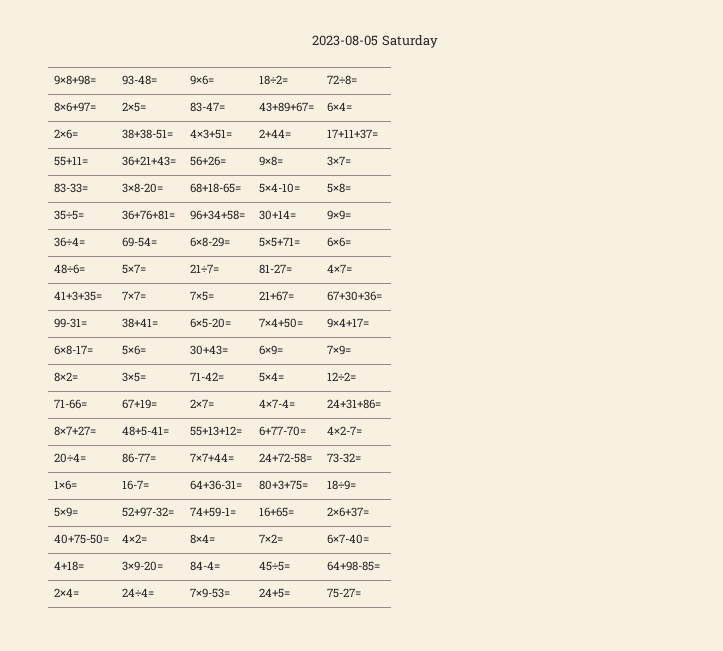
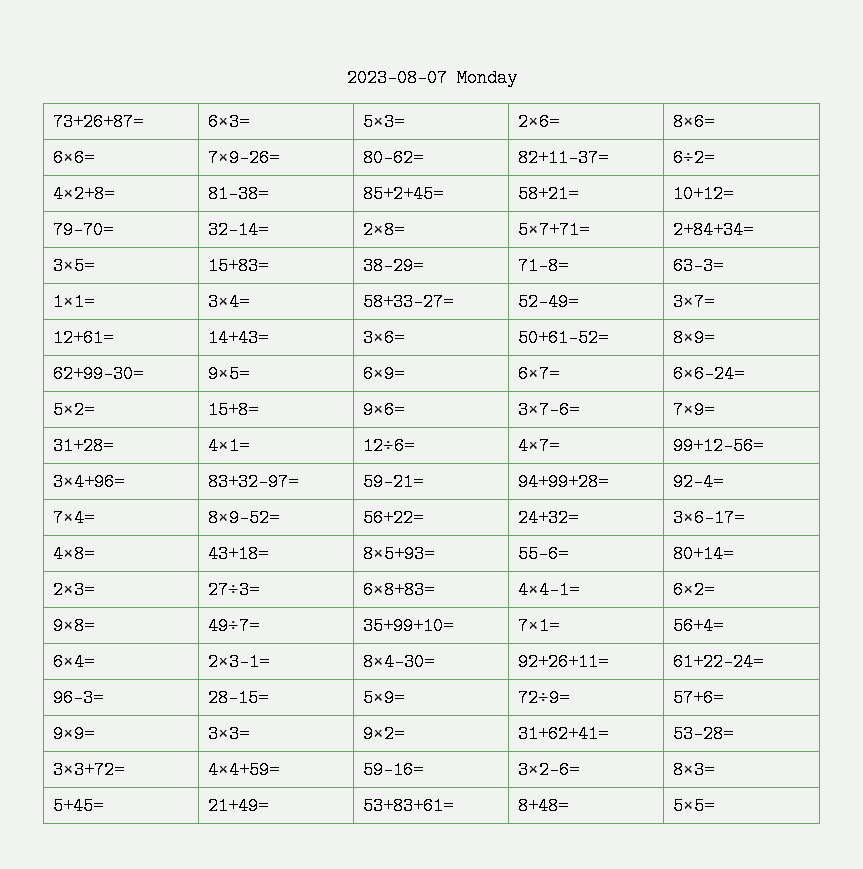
[312,35,438,48] [54,75,97,85] [122,75,158,85] [190,75,215,85] [259,75,289,85] [327,75,358,85] [54,102,97,112] [122,102,147,112] [190,102,226,112] [259,102,315,112] [327,102,353,112] [54,129,79,139] [122,129,174,139] [190,129,233,139] [259,129,292,138] [327,129,379,139] [54,156,89,166] [122,156,177,166] [190,156,227,166] [259,156,284,166] [327,156,352,166] [54,183,89,193] [122,183,164,193] [190,183,242,193] [259,183,301,193] [327,183,352,193] [54,210,85,220] [122,210,176,220] [190,210,246,220] [259,210,297,220] [327,210,352,220] [54,237,86,247] [122,237,158,247] [190,237,231,247] [259,237,301,247] [327,237,352,247] [54,264,86,274] [122,264,147,274] [190,264,220,273] [259,264,293,274] [327,264,353,273] [54,291,103,301] [122,291,147,300] [190,291,215,301] [259,291,295,301] [327,291,383,301] [54,318,88,328] [122,318,159,328] [190,318,232,328] [259,318,304,328] [327,318,370,328] [54,345,94,355] [122,345,147,355] [190,345,229,355] [259,345,284,355] [327,345,352,355] [54,372,79,382] [122,372,147,382] [190,372,225,381] [259,372,285,382] [327,372,357,381] [54,399,88,409] [122,399,158,409] [190,399,215,408] [259,399,296,408] [327,399,382,409] [54,426,97,436] [122,426,170,436] [190,426,243,436] [259,426,307,436] [327,426,363,435] [54,453,87,463] [122,453,157,463] [190,453,235,462] [259,453,313,463] [327,453,362,463] [54,480,78,490] [122,480,150,490] [190,480,243,490] [259,480,309,490] [327,480,357,490] [54,507,79,517] [122,507,175,517] [190,507,237,517] [259,507,295,517] [327,507,370,517] [54,534,110,544] [122,534,148,543] [190,534,216,544] [259,534,284,543] [327,534,370,544] [54,561,85,571] [122,561,164,571] [190,561,221,571] [259,561,291,571] [327,561,381,571] [54,588,80,597] [122,588,155,597] [190,588,231,598] [259,588,291,598] [327,588,362,598] 2023-08-05 Saturday // 9×8+98= | 93-48= | 9×6= | 18÷2= | 72÷8= // 8×6+97= | 2×5= | 83-47= | 43+89+67= | 6×4= // 2×6= | 38+38-51= | 4×3+51= | 2+44= | 17+11+37= // 55+11= | 36+21+43= | 56+26= | 9×8= | 3×7= // 83-33= | 3×8-20= | 68+18-65= | 5×4-10= | 5×8= // 35÷5= | 36+76+81= | 96+34+58= | 30+14= | 9×9= // 36÷4= | 69-54= | 6×8-29= | 5×5+71= | 6×6= // 48÷6= | 5×7= | 21÷7= | 81-27= | 4×7= // 41+3+35= | 7×7= | 7×5= | 21+67= | 67+30+36= // 99-31= | 38+41= | 6×5-20= | 7×4+50= | 9×4+17= // 6×8-17= | 5×6= | 30+43= | 6×9= | 7×9= // 8×2= | 3×5= | 71-42= | 5×4= | 12÷2= // 71-66= | 67+19= | 2×7= | 4×7-4= | 24+31+86= // 8×7+27= | 48+5-41= | 55+13+12= | 6+77-70= | 4×2-7= // 20÷4= | 86-77= | 7×7+44= | 24+72-58= | 73-32= // 1×6= | 16-7= | 64+36-31= | 80+3+75= | 18÷9= // 5×9= | 52+97-32= | 74+59-1= | 16+65= | 2×6+37= // 40+75-50= | 4×2= | 8×4= | 7×2= | 6×7-40= // 4+18= | 3×9-20= | 84-4= | 45÷5= | 64+98-85= // 2×4= | 24÷4= | 7×9-53= | 24+5= | 75-27= -> [346,69,517,87] [52,113,143,131] [207,113,249,131] [362,113,404,131] [517,113,559,131] [672,113,714,131] [52,149,94,167] [207,149,279,167] [362,149,423,167] [517,149,608,167] [672,149,714,167] [52,185,114,203] [207,185,268,203] [362,185,443,203] [517,185,578,203] [672,185,733,203] [52,221,113,239] [207,221,268,239] [362,221,404,239] [517,221,589,239] [672,221,753,239] [52,257,94,275] [207,257,268,275] [362,257,423,275] [517,257,568,275] [672,257,723,275] [52,293,94,311] [207,293,249,311] [362,293,453,311] [517,293,578,311] [672,293,714,311] [52,329,113,347] [207,329,268,347] [362,329,404,347] [517,329,608,347] [672,329,714,347] [52,365,143,383] [207,365,249,383] [362,365,404,383] [517,365,559,383] [672,365,744,383] [52,401,94,419] [207,401,258,419] [362,401,404,419] [517,401,579,419] [672,401,714,419] [52,437,113,455] [207,437,249,455] [362,437,414,455] [517,437,559,455] [672,437,763,455] [52,473,124,491] [207,473,298,491] [362,473,423,491] [517,473,608,491] [672,473,723,491] [52,509,94,527] [207,509,279,527] [362,509,423,527] [517,509,578,527] [672,509,744,527] [52,545,94,563] [207,545,268,563] [362,545,434,563] [517,545,568,563] [672,545,733,563] [52,581,94,599] [207,581,259,599] [362,581,434,599] [517,581,579,599] [672,581,714,599] [52,617,94,635] [207,617,259,635] [362,617,453,635] [517,617,559,635] [672,617,723,635] [52,653,94,671] [207,653,269,671] [362,653,434,671] [517,653,608,671] [672,653,763,671] [52,689,103,707] [207,689,268,707] [362,689,404,707] [517,689,569,707] [672,689,723,707] [52,725,94,743] [207,725,249,743] [362,725,404,743] [517,725,608,743] [672,725,733,743] [52,761,124,779] [207,761,279,779] [362,761,423,779] [517,761,579,779] [672,761,714,779] [52,797,103,815] [207,797,268,815] [362,797,453,815] [517,797,568,815] [672,797,714,815] 2023-08-07 Monday // 73+26+87= | 6×3= | 5×3= | 2×6= | 8×6= // 6×6= | 7×9-26= | 80-62= | 82+11-37= | 6÷2= // 4×2+8= | 81-38= | 85+2+45= | 58+21= | 10+12= // 79-70= | 32-14= | 2×8= | 5×7+71= | 2+84+34= // 3×5= | 15+83= | 38-29= | 71-8= | 63-3= // 1×1= | 3×4= | 58+33-27= | 52-49= | 3×7= // 12+61= | 14+43= | 3×6= | 50+61-52= | 8×9= // 62+99-30= | 9×5= | 6×9= | 6×7= | 6×6-24= // 5×2= | 15+8= | 9×6= | 3×7-6= | 7×9= // 31+28= | 4×1= | 12÷6= | 4×7= | 99+12-56= // 3×4+96= | 83+32-97= | 59-21= | 94+99+28= | 92-4= // 7×4= | 8×9-52= | 56+22= | 24+32= | 3×6-17= // 4×8= | 43+18= | 8×5+93= | 55-6= | 80+14= // 2×3= | 27÷3= | 6×8+83= | 4×4-1= | 6×2= // 9×8= | 49÷7= | 35+99+10= | 7×1= | 56+4= // 6×4= | 2×3-1= | 8×4-30= | 92+26+11= | 61+22-24= // 96-3= | 28-15= | 5×9= | 72÷9= | 57+6= // 9×9= | 3×3= | 9×2= | 31+62+41= | 53-28= // 3×3+72= | 4×4+59= | 59-16= | 3×2-6= | 8×3= // 5+45= | 21+49= | 53+83+61= | 8+48= | 5×5=

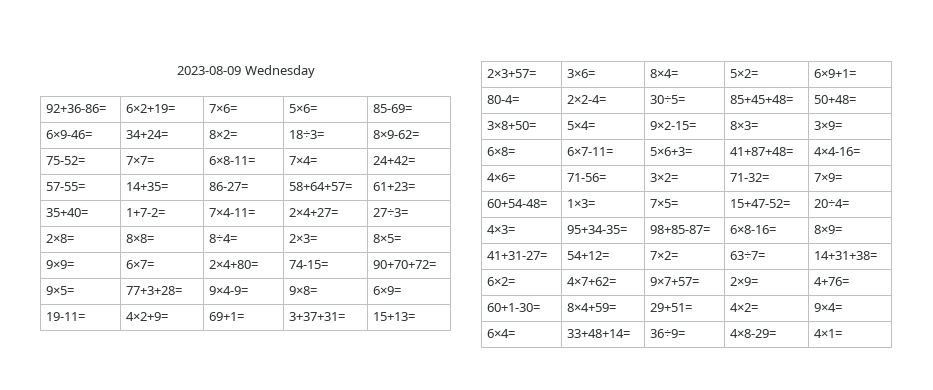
[346,69,517,87] [52,113,143,131] [207,113,249,131] [362,113,404,131] [517,113,559,131] [672,113,714,131] [52,149,94,167] [207,149,279,167] [362,149,423,167] [517,149,608,167] [672,149,714,167] [52,185,114,203] [207,185,268,203] [362,185,443,203] [517,185,578,203] [672,185,733,203] [52,221,113,239] [207,221,268,239] [362,221,404,239] [517,221,589,239] [672,221,753,239] [52,257,94,275] [207,257,268,275] [362,257,423,275] [517,257,568,275] [672,257,723,275] [52,293,94,311] [207,293,249,311] [362,293,453,311] [517,293,578,311] [672,293,714,311] [52,329,113,347] [207,329,268,347] [362,329,404,347] [517,329,608,347] [672,329,714,347] [52,365,143,383] [207,365,249,383] [362,365,404,383] [517,365,559,383] [672,365,744,383] [52,401,94,419] [207,401,258,419] [362,401,404,419] [517,401,579,419] [672,401,714,419] [52,437,113,455] [207,437,249,455] [362,437,414,455] [517,437,559,455] [672,437,763,455] [52,473,124,491] [207,473,298,491] [362,473,423,491] [517,473,608,491] [672,473,723,491] [52,509,94,527] [207,509,279,527] [362,509,423,527] [517,509,578,527] [672,509,744,527] [52,545,94,563] [207,545,268,563] [362,545,434,563] [517,545,568,563] [672,545,733,563] [52,581,94,599] [207,581,259,599] [362,581,434,599] [517,581,579,599] [672,581,714,599] [52,617,94,635] [207,617,259,635] [362,617,453,635] [517,617,559,635] [672,617,723,635] [52,653,94,671] [207,653,269,671] [362,653,434,671] [517,653,608,671] [672,653,763,671] [52,689,103,707] [207,689,268,707] [362,689,404,707] [517,689,569,707] [672,689,723,707] [52,725,94,743] [207,725,249,743] [362,725,404,743] [517,725,608,743] [672,725,733,743] [52,761,124,779] [207,761,279,779] [362,761,423,779] [517,761,579,779] [672,761,714,779] [52,797,103,815] [207,797,268,815] [362,797,453,815] [517,797,568,815] [672,797,714,815] 2023-08-07 Monday // 73+26+87= | 6×3= | 5×3= | 2×6= | 8×6= // 6×6= | 7×9-26= | 80-62= | 82+11-37= | 6÷2= // 4×2+8= | 81-38= | 85+2+45= | 58+21= | 10+12= // 79-70= | 32-14= | 2×8= | 5×7+71= | 2+84+34= // 3×5= | 15+83= | 38-29= | 71-8= | 63-3= // 1×1= | 3×4= | 58+33-27= | 52-49= | 3×7= // 12+61= | 14+43= | 3×6= | 50+61-52= | 8×9= // 62+99-30= | 9×5= | 6×9= | 6×7= | 6×6-24= // 5×2= | 15+8= | 9×6= | 3×7-6= | 7×9= // 31+28= | 4×1= | 12÷6= | 4×7= | 99+12-56= // 3×4+96= | 83+32-97= | 59-21= | 94+99+28= | 92-4= // 7×4= | 8×9-52= | 56+22= | 24+32= | 3×6-17= // 4×8= | 43+18= | 8×5+93= | 55-6= | 80+14= // 2×3= | 27÷3= | 6×8+83= | 4×4-1= | 6×2= // 9×8= | 49÷7= | 35+99+10= | 7×1= | 56+4= // 6×4= | 2×3-1= | 8×4-30= | 92+26+11= | 61+22-24= // 96-3= | 28-15= | 5×9= | 72÷9= | 57+6= // 9×9= | 3×3= | 9×2= | 31+62+41= | 53-28= // 3×3+72= | 4×4+59= | 59-16= | 3×2-6= | 8×3= // 5+45= | 21+49= | 53+83+61= | 8+48= | 5×5= -> [177,65,315,78] [46,104,107,113] [126,104,176,113] [209,104,238,113] [289,104,318,113] [373,104,413,113] [46,130,93,139] [126,130,169,139] [209,130,238,139] [289,130,325,139] [373,130,420,139] [46,156,86,165] [126,156,155,165] [209,156,256,165] [289,156,318,165] [373,156,416,165] [46,182,86,191] [126,182,169,191] [209,182,249,191] [289,182,353,191] [373,182,416,191] [46,208,89,217] [126,208,166,217] [209,208,256,217] [289,208,339,217] [373,208,409,217] [46,234,75,243] [126,234,155,243] [209,234,238,243] [289,234,318,243] [373,234,402,243] [46,260,75,269] [126,260,155,269] [209,260,259,269] [289,260,329,269] [373,260,437,269] [46,286,75,295] [126,286,183,295] [209,286,249,295] [289,286,318,295] [373,286,402,295] [46,312,86,321] [126,312,169,321] [209,312,245,321] [289,312,346,321] [373,312,416,321] [487,69,537,78] [567,69,596,78] [650,69,679,78] [730,69,759,78] [814,69,857,78] [487,95,520,104] [567,95,607,104] [650,95,686,104] [730,95,794,104] [814,95,857,104] [487,121,537,130] [567,121,596,130] [650,121,697,130] [730,121,759,130] [814,121,843,130] [487,147,516,156] [567,147,614,156] [650,147,693,156] [730,147,794,156] [814,147,861,156] [487,173,516,182] [567,173,607,182] [650,173,679,182] [730,173,770,182] [814,173,843,182] [487,199,548,208] [567,199,596,208] [650,199,679,208] [730,199,791,208] [814,199,850,208] [487,225,516,234] [567,225,628,234] [650,225,711,234] [730,225,777,234] [814,225,843,234] [487,251,548,260] [567,251,610,260] [650,251,679,260] [730,251,766,260] [814,251,878,260] [487,277,516,286] [567,277,617,286] [650,277,700,286] [730,277,759,286] [814,277,850,286] [487,303,541,312] [567,303,617,312] [650,303,693,312] [730,303,759,312] [814,303,843,312] [487,329,516,338] [567,329,631,338] [650,329,686,338] [730,329,777,338] [814,329,843,338] 2023-08-09 Wednesday // 92+36-86= | 6×2+19= | 7×6= | 5×6= | 85-69= // 6×9-46= | 34+24= | 8×2= | 18÷3= | 8×9-62= // 75-52= | 7×7= | 6×8-11= | 7×4= | 24+42= // 57-55= | 14+35= | 86-27= | 58+64+57= | 61+23= // 35+40= | 1+7-2= | 7×4-11= | 2×4+27= | 27÷3= // 2×8= | 8×8= | 8÷4= | 2×3= | 8×5= // 9×9= | 6×7= | 2×4+80= | 74-15= | 90+70+72= // 9×5= | 77+3+28= | 9×4-9= | 9×8= | 6×9= // 19-11= | 4×2+9= | 69+1= | 3+37+31= | 15+13= // 2×3+57= | 3×6= | 8×4= | 5×2= | 6×9+1= // 80-4= | 2×2-4= | 30÷5= | 85+45+48= | 50+48= // 3×8+50= | 5×4= | 9×2-15= | 8×3= | 3×9= // 6×8= | 6×7-11= | 5×6+3= | 41+87+48= | 4×4-16= // 4×6= | 71-56= | 3×2= | 71-32= | 7×9= // 60+54-48= | 1×3= | 7×5= | 15+47-52= | 20÷4= // 4×3= | 95+34-35= | 98+85-87= | 6×8-16= | 8×9= // 41+31-27= | 54+12= | 7×2= | 63÷7= | 14+31+38= // 6×2= | 4×7+62= | 9×7+57= | 2×9= | 4+76= // 60+1-30= | 8×4+59= | 29+51= | 4×2= | 9×4= // 6×4= | 33+48+14= | 36÷9= | 4×8-29= | 4×1=

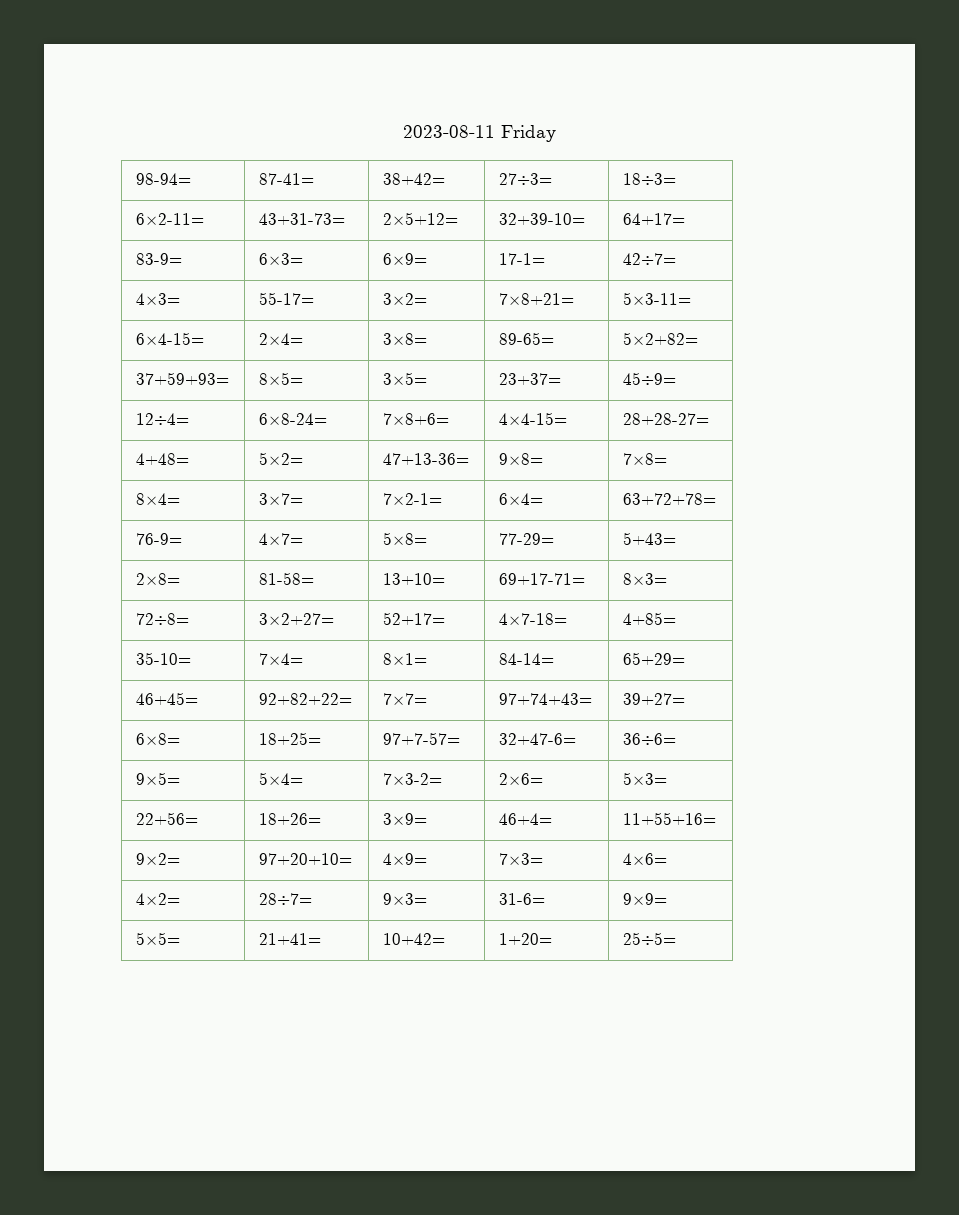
[177,65,315,78] [46,104,107,113] [126,104,176,113] [209,104,238,113] [289,104,318,113] [373,104,413,113] [46,130,93,139] [126,130,169,139] [209,130,238,139] [289,130,325,139] [373,130,420,139] [46,156,86,165] [126,156,155,165] [209,156,256,165] [289,156,318,165] [373,156,416,165] [46,182,86,191] [126,182,169,191] [209,182,249,191] [289,182,353,191] [373,182,416,191] [46,208,89,217] [126,208,166,217] [209,208,256,217] [289,208,339,217] [373,208,409,217] [46,234,75,243] [126,234,155,243] [209,234,238,243] [289,234,318,243] [373,234,402,243] [46,260,75,269] [126,260,155,269] [209,260,259,269] [289,260,329,269] [373,260,437,269] [46,286,75,295] [126,286,183,295] [209,286,249,295] [289,286,318,295] [373,286,402,295] [46,312,86,321] [126,312,169,321] [209,312,245,321] [289,312,346,321] [373,312,416,321] [487,69,537,78] [567,69,596,78] [650,69,679,78] [730,69,759,78] [814,69,857,78] [487,95,520,104] [567,95,607,104] [650,95,686,104] [730,95,794,104] [814,95,857,104] [487,121,537,130] [567,121,596,130] [650,121,697,130] [730,121,759,130] [814,121,843,130] [487,147,516,156] [567,147,614,156] [650,147,693,156] [730,147,794,156] [814,147,861,156] [487,173,516,182] [567,173,607,182] [650,173,679,182] [730,173,770,182] [814,173,843,182] [487,199,548,208] [567,199,596,208] [650,199,679,208] [730,199,791,208] [814,199,850,208] [487,225,516,234] [567,225,628,234] [650,225,711,234] [730,225,777,234] [814,225,843,234] [487,251,548,260] [567,251,610,260] [650,251,679,260] [730,251,766,260] [814,251,878,260] [487,277,516,286] [567,277,617,286] [650,277,700,286] [730,277,759,286] [814,277,850,286] [487,303,541,312] [567,303,617,312] [650,303,693,312] [730,303,759,312] [814,303,843,312] [487,329,516,338] [567,329,631,338] [650,329,686,338] [730,329,777,338] [814,329,843,338] 2023-08-09 Wednesday // 92+36-86= | 6×2+19= | 7×6= | 5×6= | 85-69= // 6×9-46= | 34+24= | 8×2= | 18÷3= | 8×9-62= // 75-52= | 7×7= | 6×8-11= | 7×4= | 24+42= // 57-55= | 14+35= | 86-27= | 58+64+57= | 61+23= // 35+40= | 1+7-2= | 7×4-11= | 2×4+27= | 27÷3= // 2×8= | 8×8= | 8÷4= | 2×3= | 8×5= // 9×9= | 6×7= | 2×4+80= | 74-15= | 90+70+72= // 9×5= | 77+3+28= | 9×4-9= | 9×8= | 6×9= // 19-11= | 4×2+9= | 69+1= | 3+37+31= | 15+13= // 2×3+57= | 3×6= | 8×4= | 5×2= | 6×9+1= // 80-4= | 2×2-4= | 30÷5= | 85+45+48= | 50+48= // 3×8+50= | 5×4= | 9×2-15= | 8×3= | 3×9= // 6×8= | 6×7-11= | 5×6+3= | 41+87+48= | 4×4-16= // 4×6= | 71-56= | 3×2= | 71-32= | 7×9= // 60+54-48= | 1×3= | 7×5= | 15+47-52= | 20÷4= // 4×3= | 95+34-35= | 98+85-87= | 6×8-16= | 8×9= // 41+31-27= | 54+12= | 7×2= | 63÷7= | 14+31+38= // 6×2= | 4×7+62= | 9×7+57= | 2×9= | 4+76= // 60+1-30= | 8×4+59= | 29+51= | 4×2= | 9×4= // 6×4= | 33+48+14= | 36÷9= | 4×8-29= | 4×1= -> [403,125,556,142] [135,173,191,185] [258,173,314,185] [382,173,445,185] [498,173,552,185] [622,173,676,185] [135,213,204,225] [258,213,345,225] [382,212,458,225] [498,213,585,225] [622,213,685,225] [135,253,182,265] [258,253,303,265] [382,253,427,265] [498,253,545,265] [622,253,676,265] [135,293,180,305] [258,292,314,305] [382,293,427,305] [498,293,574,305] [622,292,691,305] [135,332,204,345] [258,333,303,345] [382,333,427,345] [498,332,554,345] [622,332,698,345] [135,372,229,385] [258,372,303,385] [382,372,427,385] [498,373,561,385] [622,372,676,385] [135,413,189,425] [258,413,327,425] [382,413,449,425] [498,412,567,425] [622,413,709,425] [135,453,189,465] [258,452,303,465] [382,453,469,465] [498,453,543,465] [622,453,667,465] [135,493,180,505] [258,493,303,505] [382,493,442,505] [498,493,543,505] [622,493,716,505] [135,533,182,545] [258,533,303,545] [382,532,427,545] [498,533,554,545] [622,532,676,545] [135,573,180,585] [258,572,314,585] [382,573,445,585] [498,573,585,585] [622,573,667,585] [135,613,189,625] [258,613,334,625] [382,612,445,625] [498,613,567,625] [622,612,676,625] [135,652,191,665] [258,653,303,665] [382,653,427,665] [498,653,554,665] [622,652,685,665] [135,692,198,705] [258,693,352,705] [382,693,427,705] [498,693,592,705] [622,693,685,705] [135,733,180,745] [258,732,321,745] [382,732,460,745] [498,733,576,745] [622,733,676,745] [135,772,180,785] [258,772,303,785] [382,773,442,785] [498,773,543,785] [622,772,667,785] [135,812,198,825] [258,813,321,825] [382,813,427,825] [498,813,552,825] [622,812,716,825] [135,853,180,865] [258,853,352,865] [382,853,427,865] [498,853,543,865] [622,853,667,865] [135,893,180,905] [258,893,312,905] [382,893,427,905] [498,893,545,905] [622,893,667,905] [135,932,180,945] [258,933,321,945] [382,933,445,945] [498,933,552,945] [622,932,676,945] 2023-08-11 Friday // 98-94= | 87-41= | 38+42= | 27÷3= | 18÷3= // 6×2-11= | 43+31-73= | 2×5+12= | 32+39-10= | 64+17= // 83-9= | 6×3= | 6×9= | 17-1= | 42÷7= // 4×3= | 55-17= | 3×2= | 7×8+21= | 5×3-11= // 6×4-15= | 2×4= | 3×8= | 89-65= | 5×2+82= // 37+59+93= | 8×5= | 3×5= | 23+37= | 45÷9= // 12÷4= | 6×8-24= | 7×8+6= | 4×4-15= | 28+28-27= // 4+48= | 5×2= | 47+13-36= | 9×8= | 7×8= // 8×4= | 3×7= | 7×2-1= | 6×4= | 63+72+78= // 76-9= | 4×7= | 5×8= | 77-29= | 5+43= // 2×8= | 81-58= | 13+10= | 69+17-71= | 8×3= // 72÷8= | 3×2+27= | 52+17= | 4×7-18= | 4+85= // 35-10= | 7×4= | 8×1= | 84-14= | 65+29= // 46+45= | 92+82+22= | 7×7= | 97+74+43= | 39+27= // 6×8= | 18+25= | 97+7-57= | 32+47-6= | 36÷6= // 9×5= | 5×4= | 7×3-2= | 2×6= | 5×3= // 22+56= | 18+26= | 3×9= | 46+4= | 11+55+16= // 9×2= | 97+20+10= | 4×9= | 7×3= | 4×6= // 4×2= | 28÷7= | 9×3= | 31-6= | 9×9= // 5×5= | 21+41= | 10+42= | 1+20= | 25÷5=

